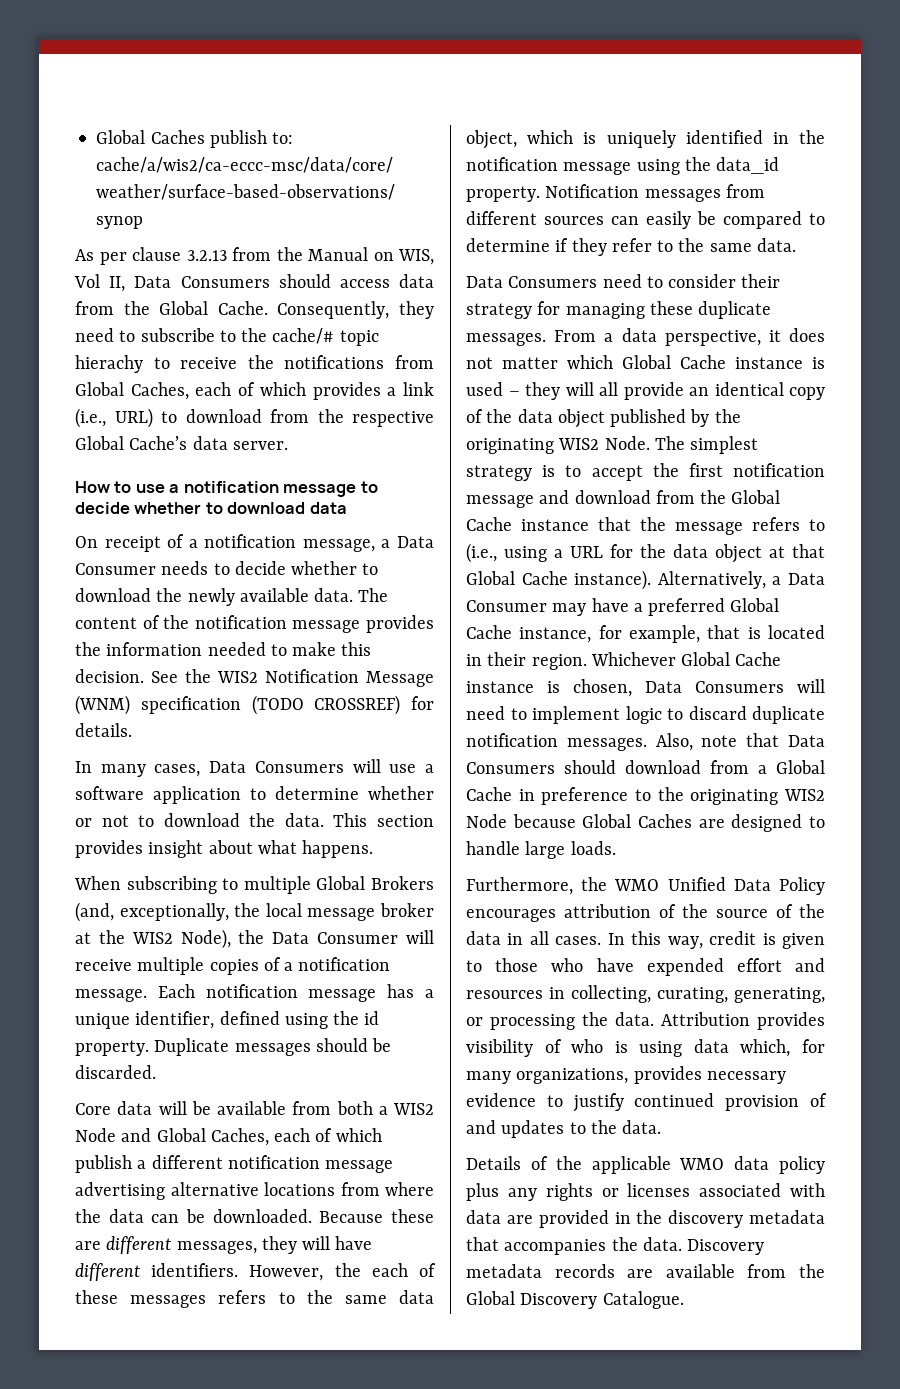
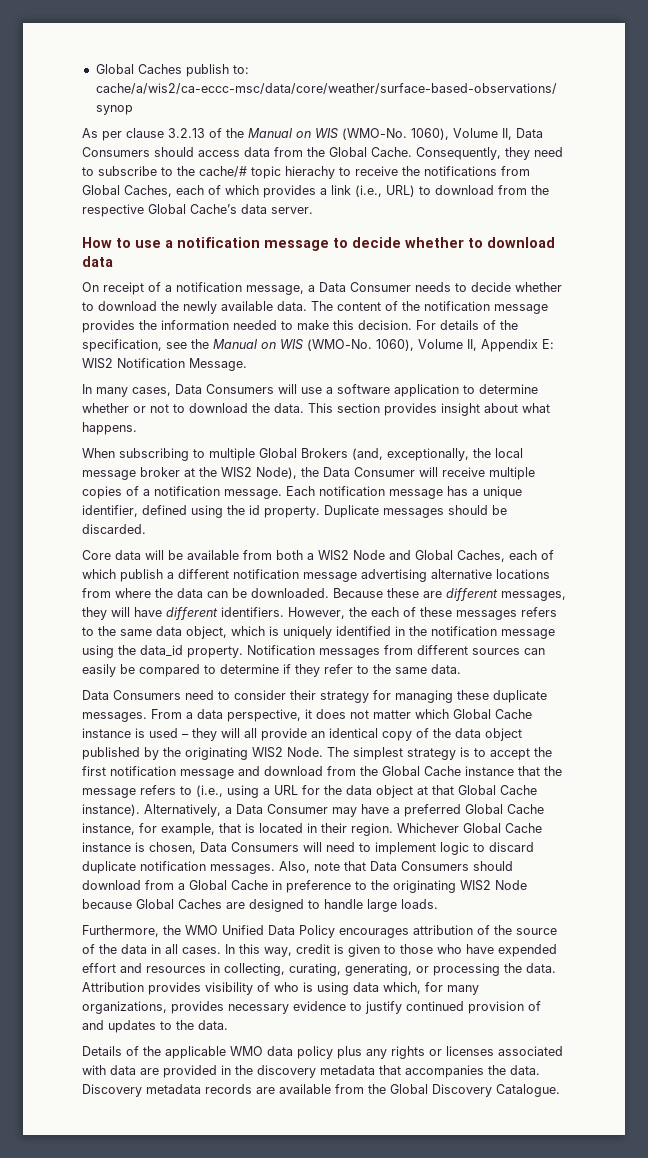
[232,247,434,265] [74,274,100,288] from the Manual on WIS, Vol -> [209,128,498,140] of the Manual on WIS (WMO-No. 1060), Volume
[151,669,434,687] [75,695,434,715] [75,723,132,737] See the WIS2 Notification Message (WNM) specification (TODO CROSSREF) for details. -> [416,320,518,330] [82,339,554,352] [82,358,247,371] For details of the specification, see the Manual on WIS (WMO-No. 1060), Volume II, Appendix E: WIS2 Notification Message.

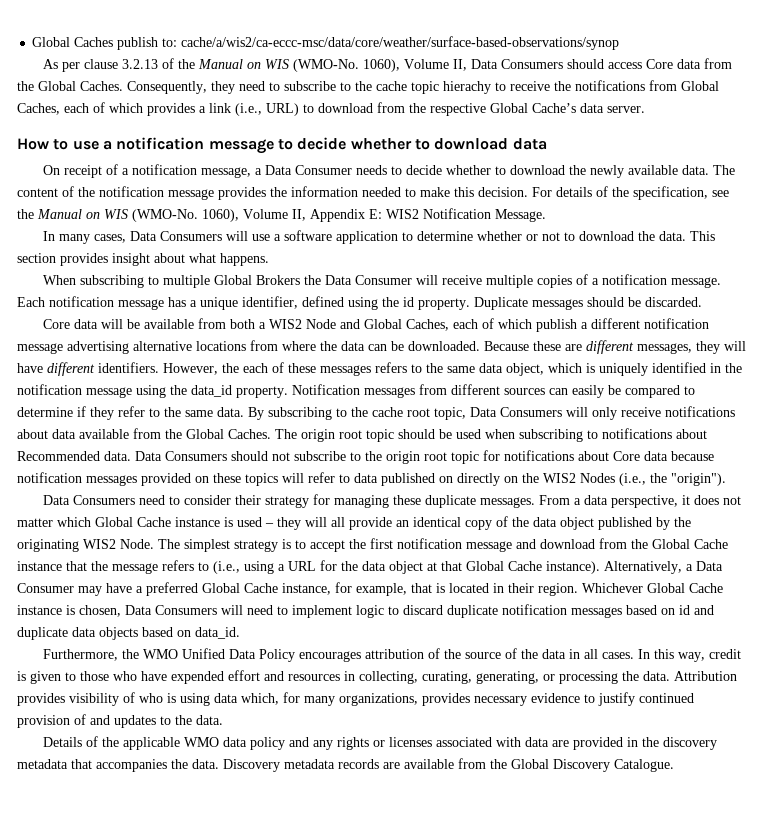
(240, 153) none -> [645,59,673,69] Core
[371,147,412,157] Cache. -> [80,81,123,91] Caches.
[199,166,247,177] cache/# -> [376,81,407,91] cache
[352,448,523,461] [82,467,297,480] (and, exceptionally, the local message broker at the WIS2 Node), -> (300, 280) none
(461, 669) none -> [248,406,735,420] [17,428,707,442] [17,450,714,464] [17,472,726,486] By subscribing to the cache root topic, Data Consumers will only receive notifications about data available from the Global Caches. The origin root topic should be used when subscribing to notifications about Recommended data. Data Consumers should not subscribe to the origin root topic for notifications about Core data because notification messages provided on these topics will refer to data published on directly on the WIS2 Nodes (i.e., the "origin").
[210,861,513,874] [82,880,527,893] [82,899,438,912] messages. Also, note that Data Consumers should download from a Global Cache in preference to the originating WIS2 Node because Global Caches are designed to handle large loads. -> [571,605,714,618] [17,627,240,640] messages based on id and duplicate data objects based on data_id.
[337,1046,362,1059] plus -> [288,737,309,747] and

